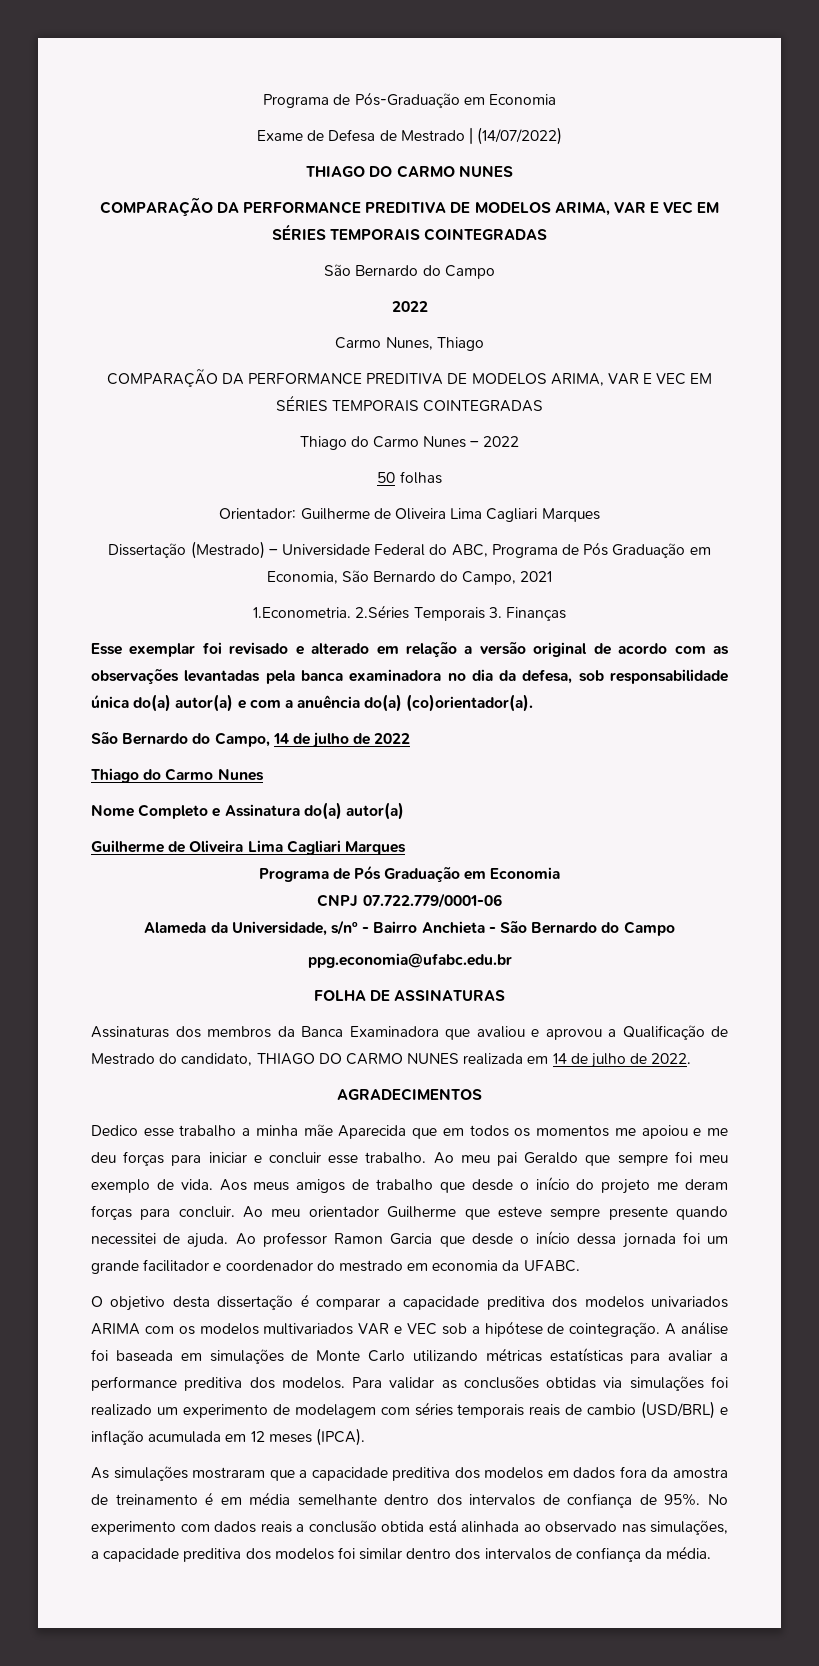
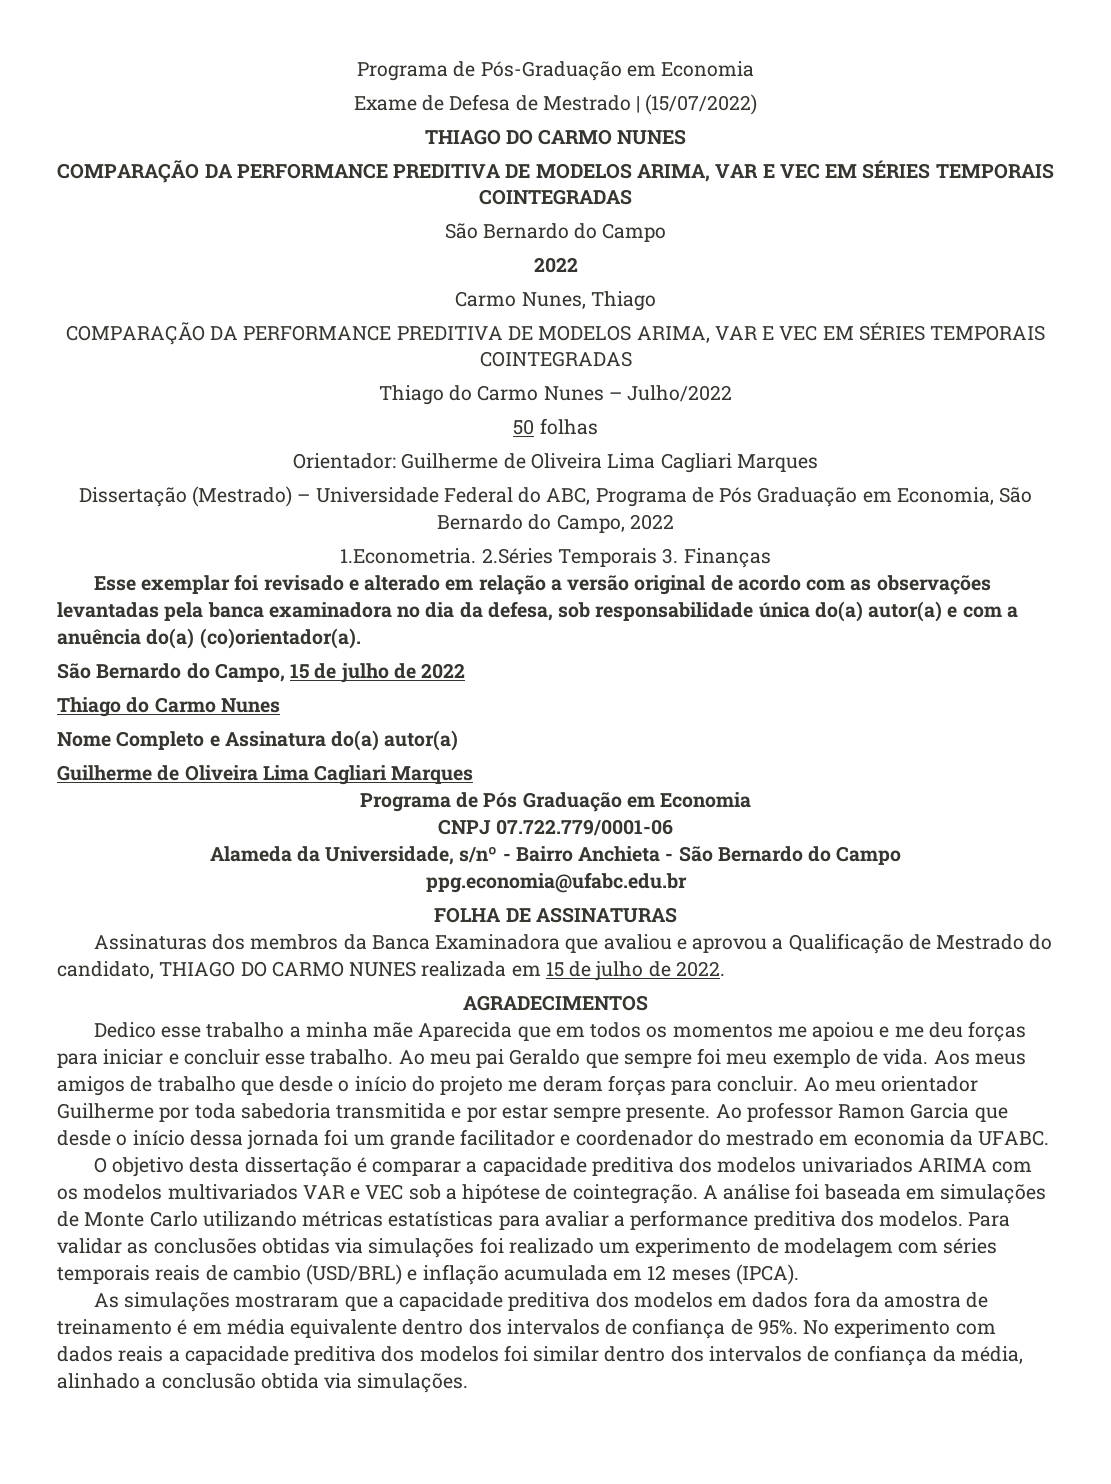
[477,127,563,145] (14/07/2022) -> [645,94,758,115] (15/07/2022)
[483,436,520,447] 2022 -> [627,385,733,402] Julho/2022
[520,571,553,582] 2021 -> [629,514,674,530] 2022
[272,733,289,744] 14 -> [290,664,310,679] 15
[552,1053,567,1064] 14 -> [545,962,564,977] 15
[464,1206,728,1220] [91,1233,229,1248] que esteve sempre presente quando necessitei de ajuda. -> [159,1103,711,1122] por toda sabedoria transmitida e por estar sempre presente.
[297,1494,377,1506] semelhante -> [290,1319,398,1338] equivalente
[308,1519,728,1535] [91,1551,99,1559] conclusão obtida está alinhada ao observado nas simulações, a -> (180, 1356) none
[666,1546,712,1559] média. -> [960,1346,1023,1364] [57,1373,469,1393] média, alinhado a conclusão obtida via simulações.

